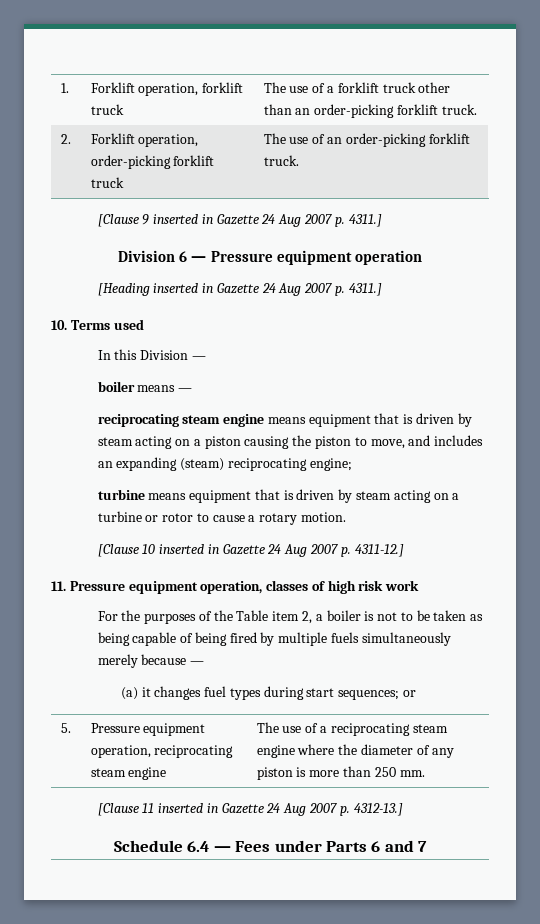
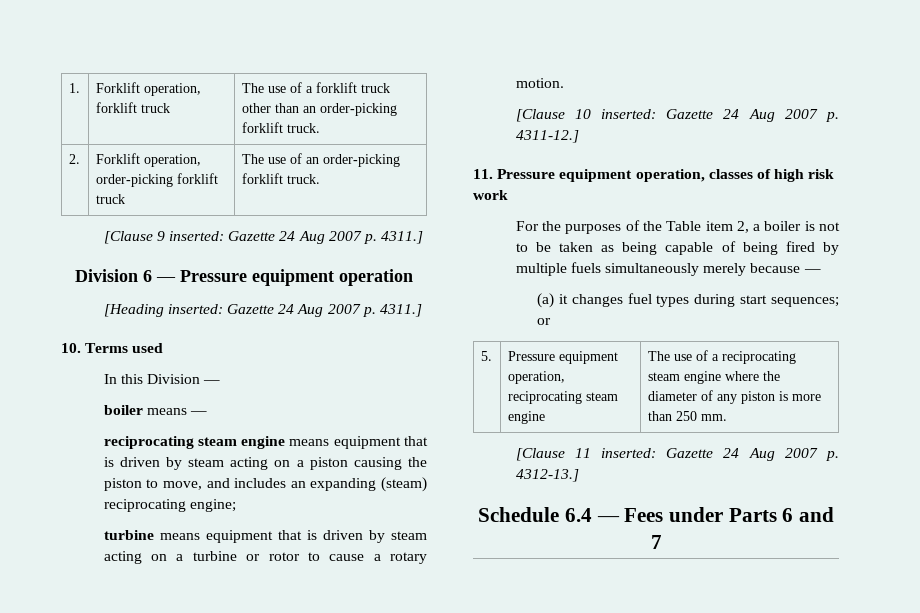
[153,214,213,224] inserted in -> [169,231,225,241] inserted:
[153,283,214,293] inserted in -> [167,304,223,314] inserted:
[159,544,219,554] inserted in -> [601,109,657,119] inserted:
[158,803,218,813] inserted in -> [601,448,657,458] inserted:

